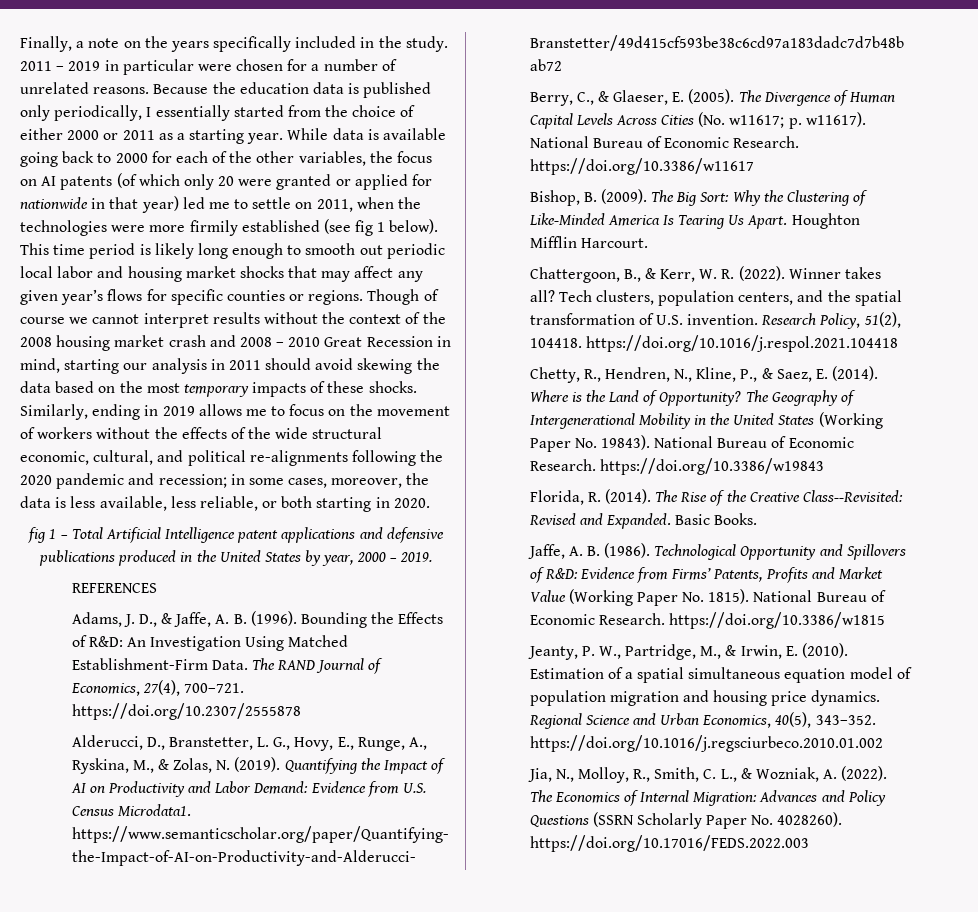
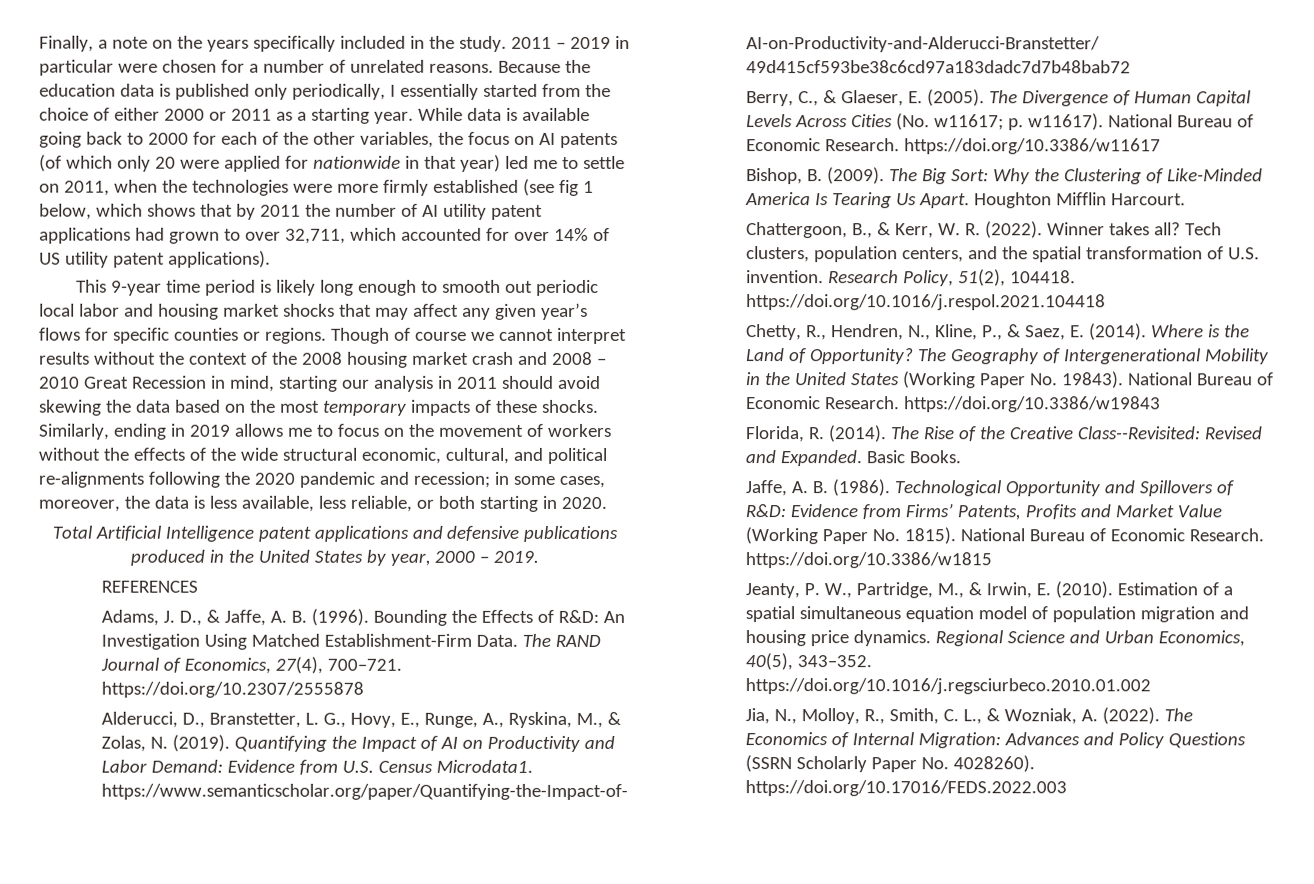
[276,174,351,190] granted or -> (220, 164) none
[189,220,238,236] firmily -> [382,179,429,196] firmly
[389,219,439,234] [20,243,49,255] below). This -> [39,203,543,220] [39,227,610,244] [39,250,271,268] [76,279,163,296] below, which shows that by 2011 the number of AI utility patent applications had grown to over 32,711, which accounted for over 14% of US utility patent applications). // This 9-year
[28,527,68,543] fig 1 – -> (607, 502) none

